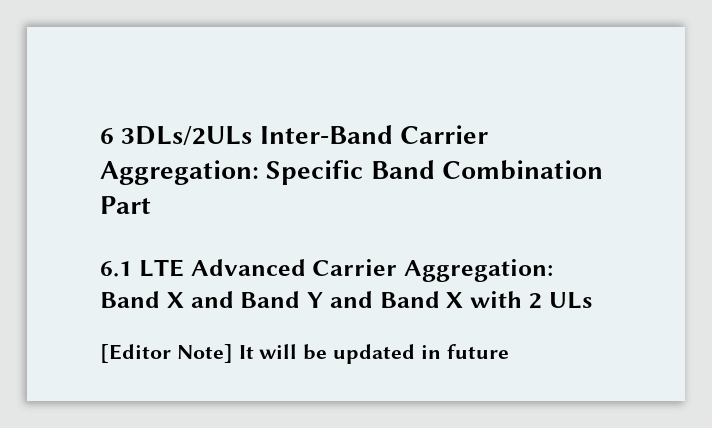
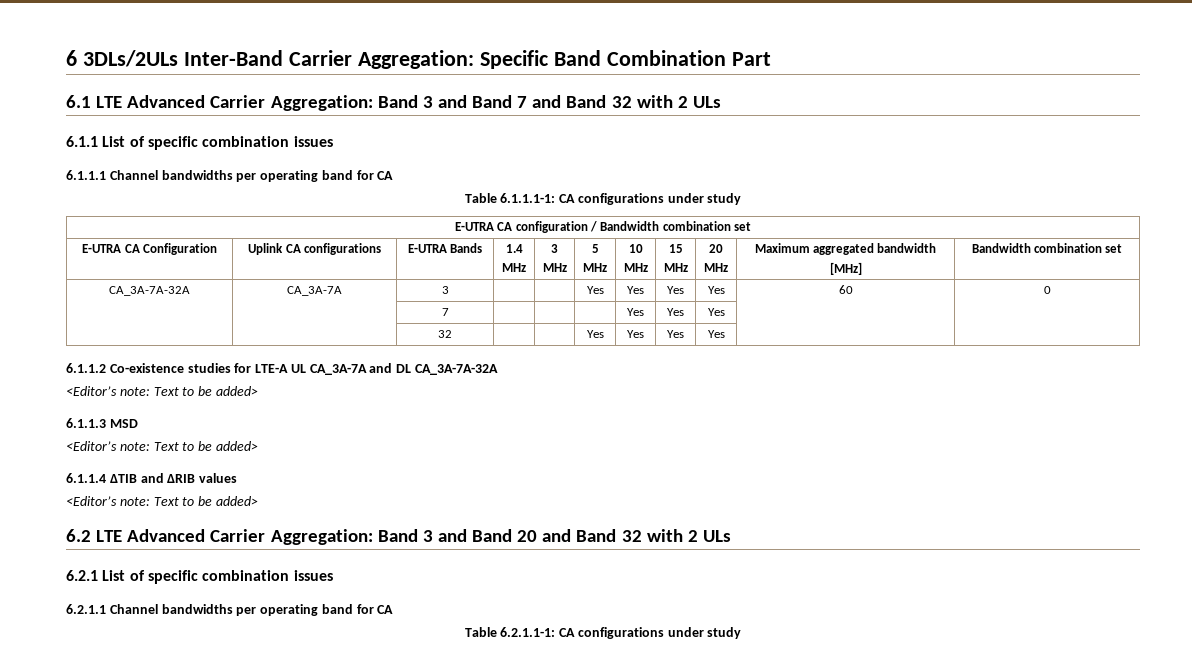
[166,291,592,309] [100,344,509,364] X and Band Y and Band X with 2 ULs // [Editor Note] It will be updated in future -> [422,95,721,108] [66,136,333,150] [66,170,394,182] [464,193,742,205] [454,221,752,233] [82,243,217,255] [248,243,381,255] [407,243,483,253] [505,244,523,253] [502,263,526,272] [551,244,558,253] [542,263,567,272] [591,244,599,253] [583,263,607,272] [628,244,643,253] [623,263,648,272] [668,244,683,253] [663,263,688,272] [709,244,723,253] [704,263,728,272] [754,243,937,255] [829,262,862,275] [971,243,1123,253] [109,286,190,296] [287,286,342,296] [441,286,449,294] [586,286,604,294] [627,286,644,294] [667,286,684,294] [707,286,725,294] [838,285,853,294] [1043,286,1051,294] [441,308,449,316] [627,308,644,316] [667,308,684,316] [707,308,725,316] [438,330,452,338] [586,330,604,338] [627,330,644,338] [667,330,684,338] [707,330,725,338] [66,363,499,375] [66,386,258,396] [66,418,138,428] [66,441,258,451] [66,473,238,483] [66,496,258,506] [66,529,731,545] [66,570,333,584] [66,604,394,616] [464,627,742,639] 3 and Band 7 and Band 32 with 2 ULs // 6.1.1 List of specific combination issues // 6.1.1.1 Channel bandwidths per operating band for CA // Table 6.1.1.1-1: CA configurations under study // E-UTRA CA configuration / Bandwidth combination set // E-UTRA CA Configuration | Uplink CA configurations | E-UTRA Bands | 1.4 // MHz | 3 // MHz | 5 // MHz | 10 // MHz | 15 // MHz | 20 // MHz | Maximum aggregated bandwidth // [MHz] | Bandwidth combination set // CA_3A-7A-32A | CA_3A-7A | 3 | | | Yes | Yes | Yes | Yes | 60 | 0 // | | 7 | | | | Yes | Yes | Yes | | // | | 32 | | | Yes | Yes | Yes | Yes | | // 6.1.1.2 Co-existence studies for LTE-A UL CA_3A-7A and DL CA_3A-7A-32A // <Editor’s note: Text to be added> // 6.1.1.3 MSD // <Editor’s note: Text to be added> // 6.1.1.4 ∆TIB and ∆RIB values // <Editor’s note: Text to be added> // 6.2 LTE Advanced Carrier Aggregation: Band 3 and Band 20 and Band 32 with 2 ULs // 6.2.1 List of specific combination issues // 6.2.1.1 Channel bandwidths per operating band for CA // Table 6.2.1.1-1: CA configurations under study

